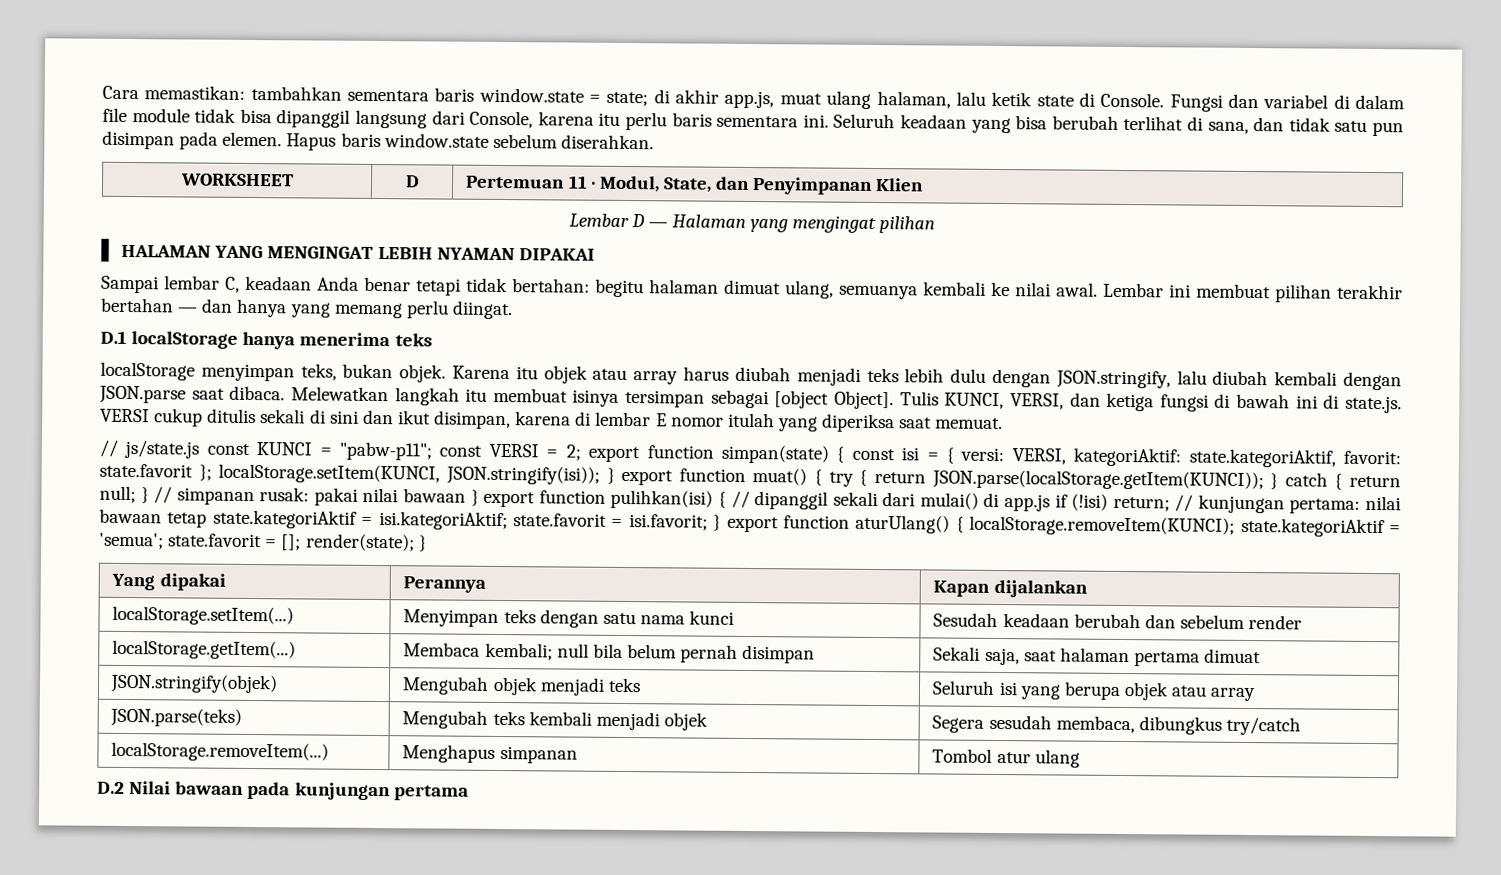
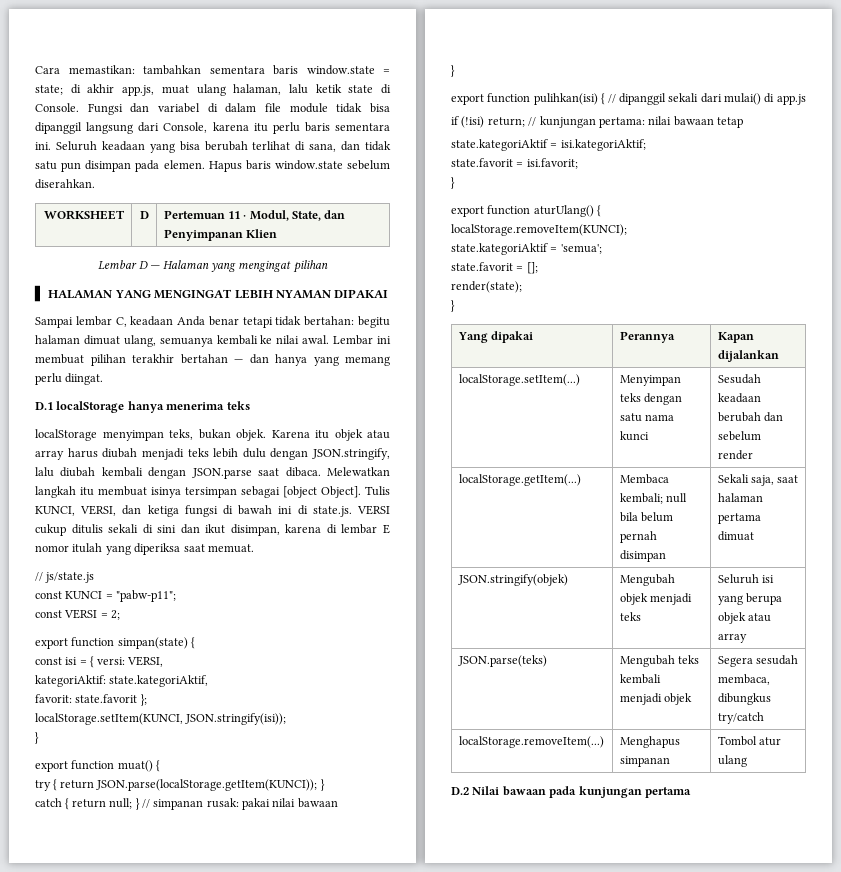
(200, 449) none -> (95, 577) //
(433, 451) none -> (177, 596) //
(581, 452) none -> (121, 615) //
(845, 454) none -> (196, 643) //
(1066, 456) none -> (163, 661) //
(1336, 458) none -> (209, 681) //
(212, 472) none -> (147, 700) //
[606,467,615,484] } -> [35,732,39,744] // } //
(822, 477) none -> (161, 766) //
(1279, 481) none -> (325, 785) //
[470,489,479,506] } -> [451,65,455,77] // } //
(1050, 503) none -> (806, 99) //
(208, 520) none -> (743, 122) //
(508, 521) none -> (646, 145) //
[713,514,722,531] } -> [451,177,455,189] // } //
(964, 524) none -> (602, 211) //
(1236, 525) none -> (627, 230) //
(164, 541) none -> (602, 249) //
(302, 542) none -> (538, 268) //
(415, 542) none -> (522, 287) //

